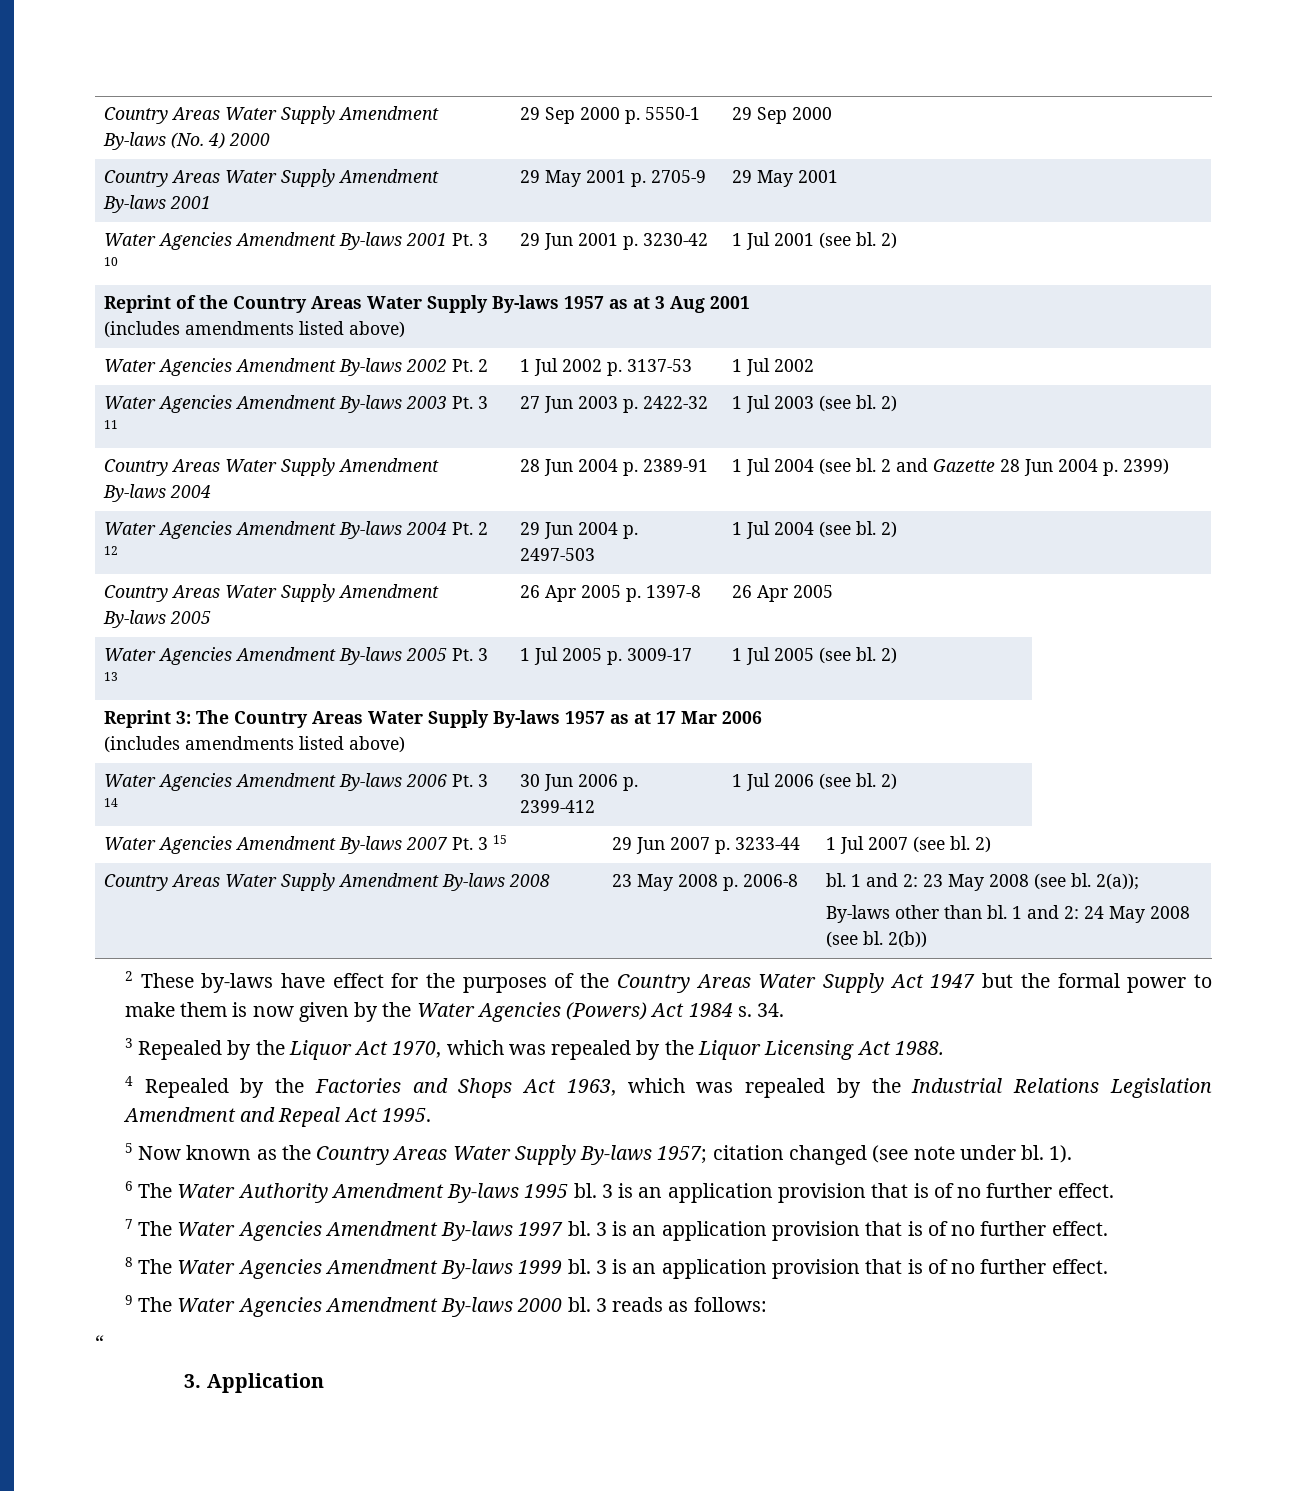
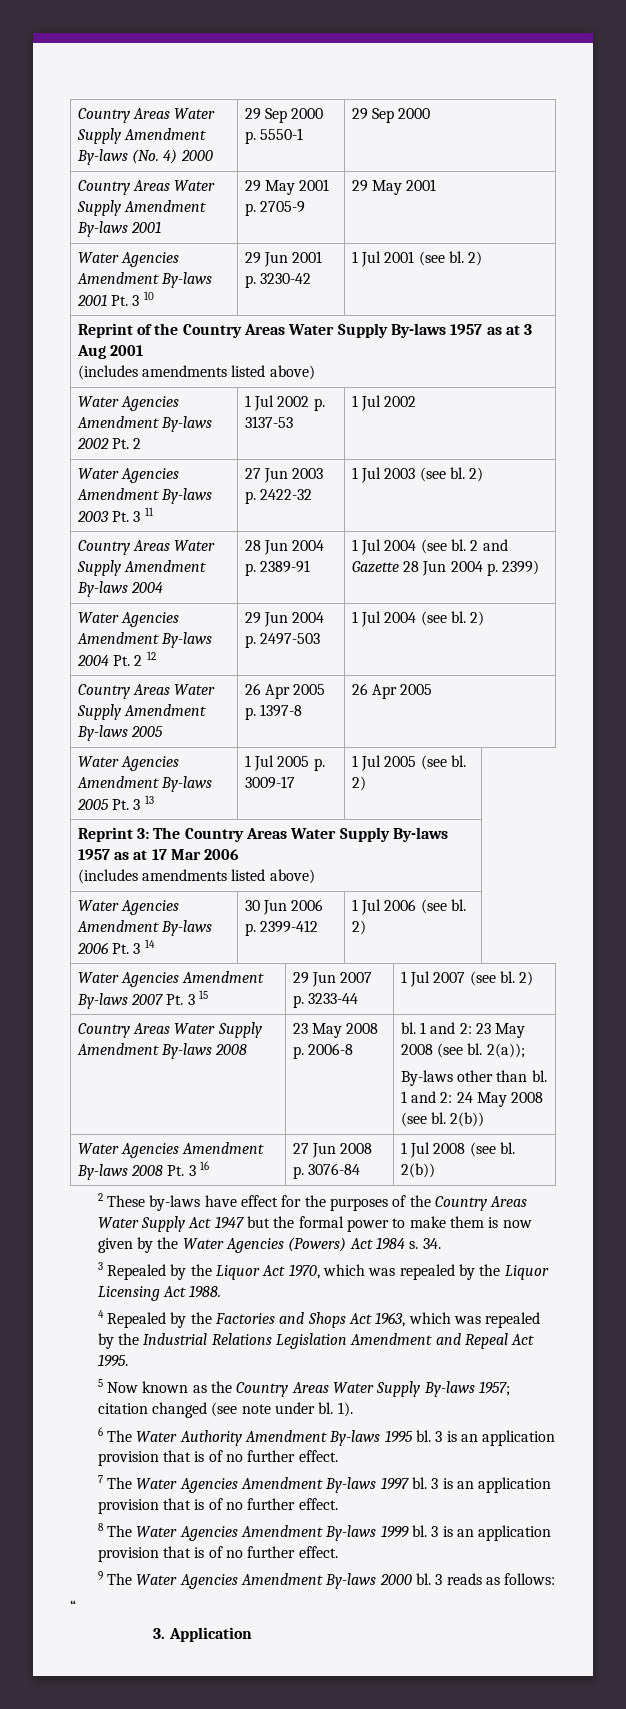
(928, 939) none -> [77,1142,265,1158] [76,1161,209,1180] [292,1143,373,1158] [292,1163,361,1179] [400,1142,515,1158] [400,1163,435,1178] // Water Agencies Amendment By-laws 2008 Pt. 3 16 | 27 Jun 2008 p. 3076-84 | 1 Jul 2008 (see bl. 2(b))

